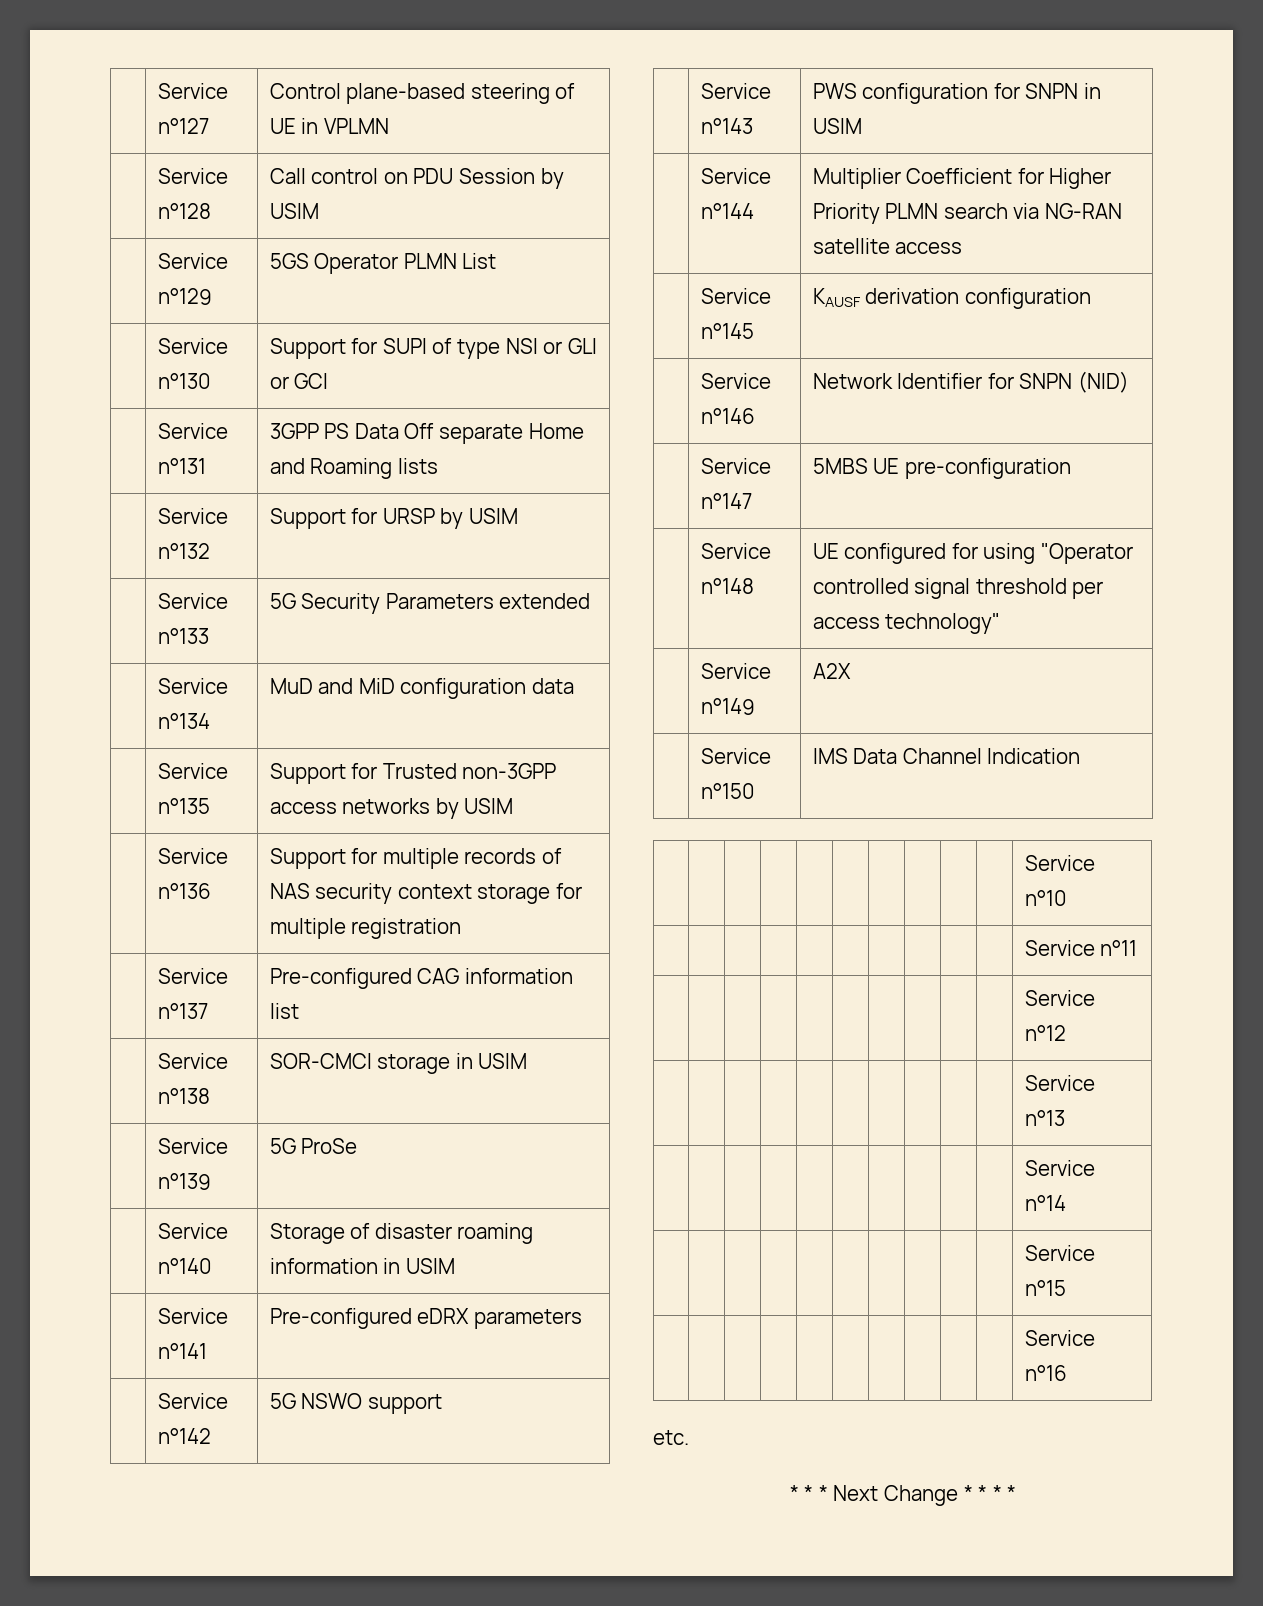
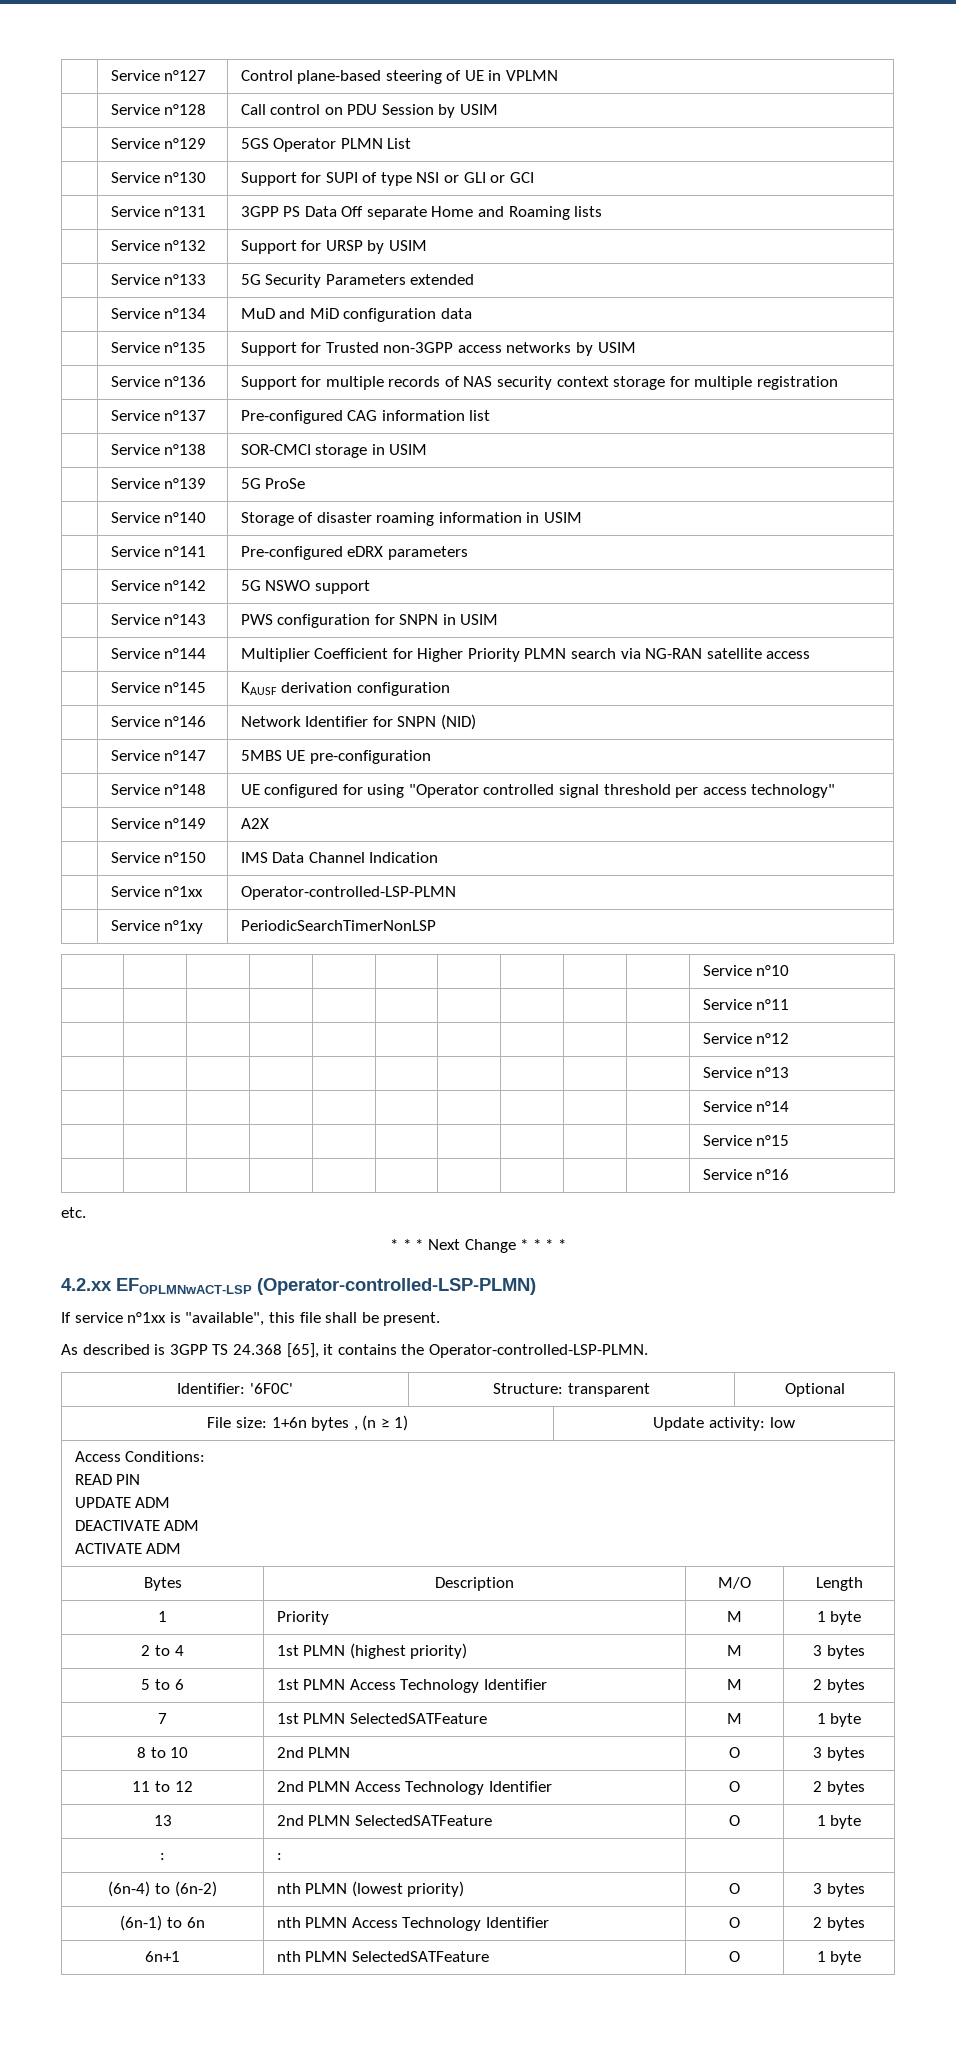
(1081, 756) none -> [110,886,204,897] [240,886,456,900] [110,920,204,934] [240,920,436,931] // | Service n°1xx | Operator-controlled-LSP-PLMN // | Service n°1xy | PeriodicSearchTimerNonLSP
(1017, 1493) none -> [61,1278,536,1295] [61,1312,441,1326] [61,1343,648,1358] [177,1383,293,1394] [493,1383,650,1397] [784,1383,845,1397] [207,1415,408,1431] [653,1417,795,1431] [74,1451,206,1462] [74,1474,141,1485] [74,1497,171,1508] [74,1520,200,1531] [74,1543,182,1554] [143,1577,182,1591] [434,1577,514,1591] [718,1577,751,1589] [815,1577,863,1591] [158,1611,167,1622] [276,1611,329,1625] [727,1611,742,1622] [816,1611,862,1625] [141,1645,184,1656] [276,1643,468,1659] [727,1645,742,1656] [813,1645,865,1659] [141,1679,184,1690] [276,1679,547,1693] [727,1679,742,1690] [813,1679,865,1693] [158,1713,167,1724] [276,1713,487,1724] [727,1713,742,1724] [816,1713,862,1727] [136,1747,189,1758] [276,1747,351,1758] [729,1747,740,1758] [813,1747,865,1761] [132,1781,193,1792] [276,1781,552,1795] [729,1781,740,1792] [813,1781,865,1795] [153,1815,172,1826] [276,1815,492,1826] [729,1815,740,1826] [816,1815,862,1829] [160,1853,165,1860] [276,1853,282,1860] [108,1881,217,1897] [276,1881,465,1897] [729,1883,740,1894] [813,1883,865,1897] [120,1915,205,1931] [276,1917,549,1931] [729,1917,740,1928] [813,1917,865,1931] [145,1951,180,1962] [276,1951,489,1962] [729,1951,740,1962] [816,1951,862,1965] // 4.2.xx EFOPLMNwACT-LSP (Operator-controlled-LSP-PLMN) // If service n°1xx is "available", this file shall be present. // As described is 3GPP TS 24.368 [65], it contains the Operator-controlled-LSP-PLMN. // Identifier: '6F0C' | Structure: transparent | Optional // File size: 1+6n bytes , (n ≥ 1) | Update activity: low // Access Conditions: // READ PIN // UPDATE ADM // DEACTIVATE ADM // ACTIVATE ADM // Bytes | Description | M/O | Length // 1 | Priority | M | 1 byte // 2 to 4 | 1st PLMN (highest priority) | M | 3 bytes // 5 to 6 | 1st PLMN Access Technology Identifier | M | 2 bytes // 7 | 1st PLMN SelectedSATFeature | M | 1 byte // 8 to 10 | 2nd PLMN | O | 3 bytes // 11 to 12 | 2nd PLMN Access Technology Identifier | O | 2 bytes // 13 | 2nd PLMN SelectedSATFeature | O | 1 byte // : | : | | // (6n-4) to (6n-2) | nth PLMN (lowest priority) | O | 3 bytes // (6n-1) to 6n | nth PLMN Access Technology Identifier | O | 2 bytes // 6n+1 | nth PLMN SelectedSATFeature | O | 1 byte

